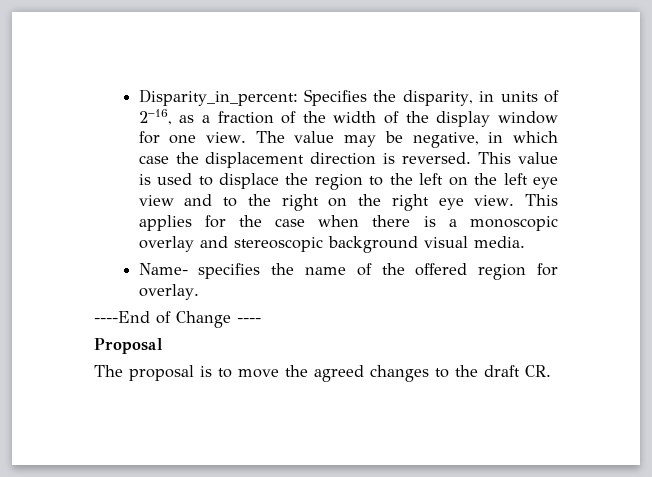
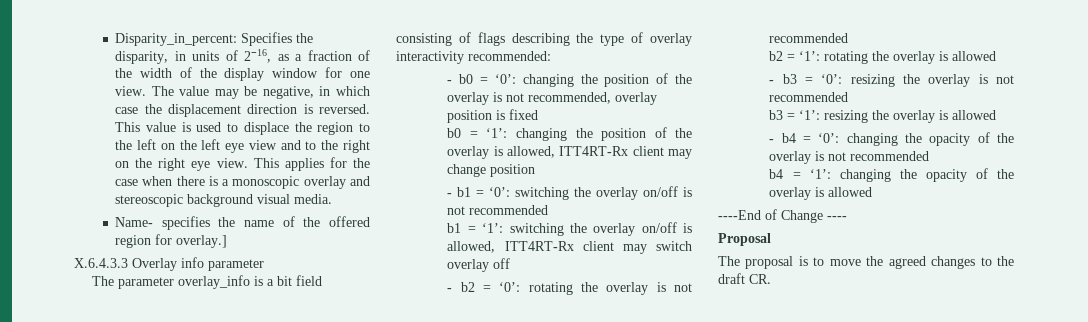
[138,284,199,300] overlay. -> [176,235,228,248] [74,257,264,271] [92,275,323,289] [396,32,692,46] [396,51,551,64] [447,73,692,87] [447,92,658,105] [447,109,539,123] [447,127,692,141] [447,146,692,159] [447,164,536,177] [447,186,692,200] [447,205,549,215] [447,222,692,236] [447,241,692,254] [447,258,511,272] [447,282,692,295] [769,33,849,43] [769,51,997,64] [769,74,1014,87] [769,92,849,102] [769,110,997,123] [769,132,1014,146] [769,151,930,164] [769,168,1014,182] [769,187,873,200] overlay.] // X.6.4.3.3 Overlay info parameter // The parameter overlay_info is a bit field consisting of flags describing the type of overlay interactivity recommended: // - b0 = ‘0’: changing the position of the overlay is not recommended, overlay position is fixed // b0 = ‘1’: changing the position of the overlay is allowed, ITT4RT-Rx client may change position // - b1 = ‘0’: switching the overlay on/off is not recommended // b1 = ‘1’: switching the overlay on/off is allowed, ITT4RT-Rx client may switch overlay off // - b2 = ‘0’: rotating the overlay is not recommended // b2 = ‘1’: rotating the overlay is allowed // - b3 = ‘0’: resizing the overlay is not recommended // b3 = ‘1’: resizing the overlay is allowed // - b4 = ‘0’: changing the opacity of the overlay is not recommended // b4 = ‘1’: changing the opacity of the overlay is allowed

